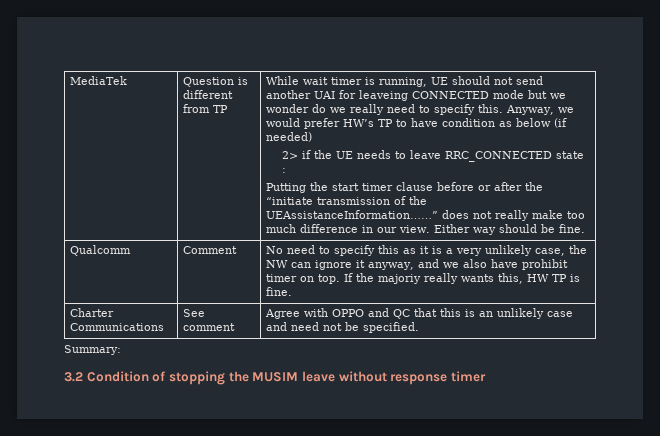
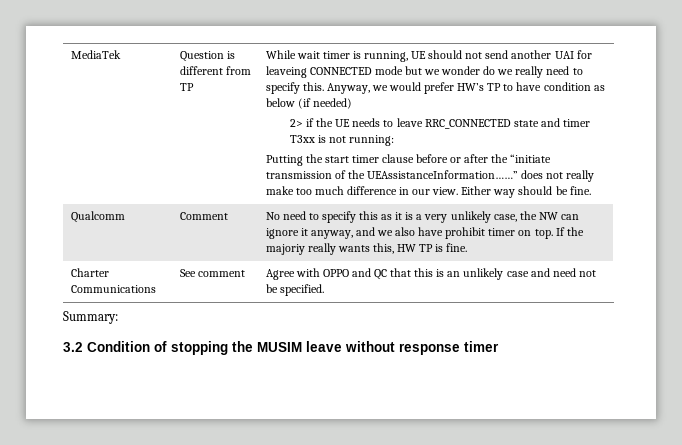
[282,168,287,173] : -> [540,118,590,127] [289,135,395,146] and timer T3xx is not running:

